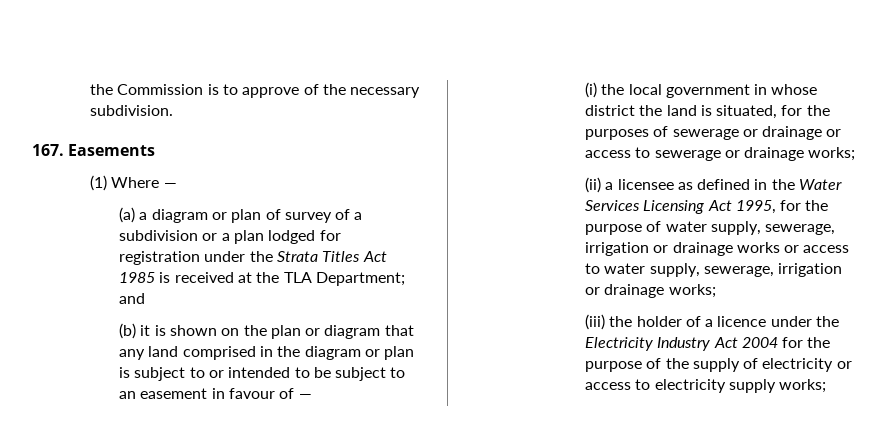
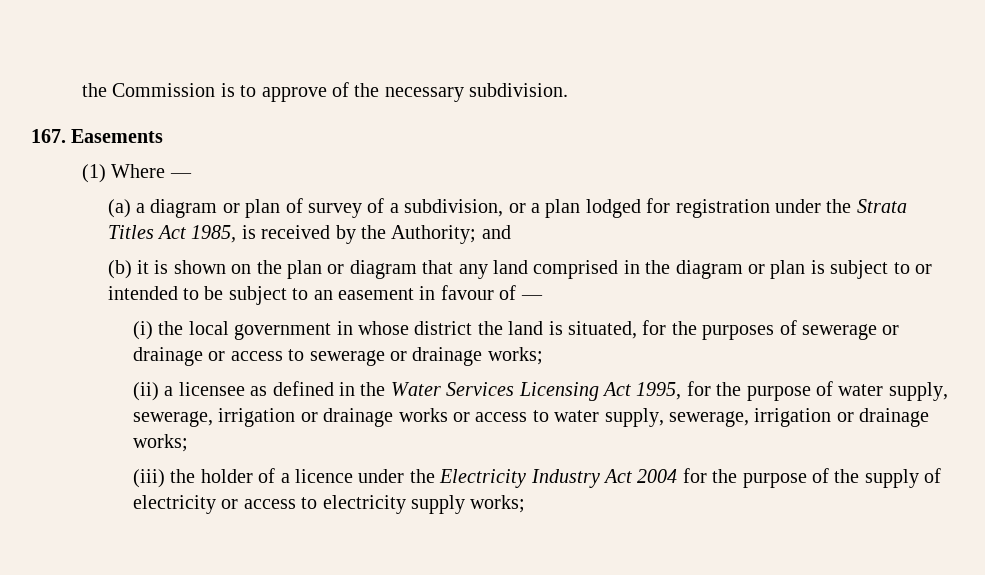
[118,230,198,241] subdivision -> [404,199,504,217] subdivision,
[118,272,155,283] 1985 -> [191,225,237,243] 1985,
[237,272,405,286] at the TLA Department; -> [335,225,477,244] by the Authority;

